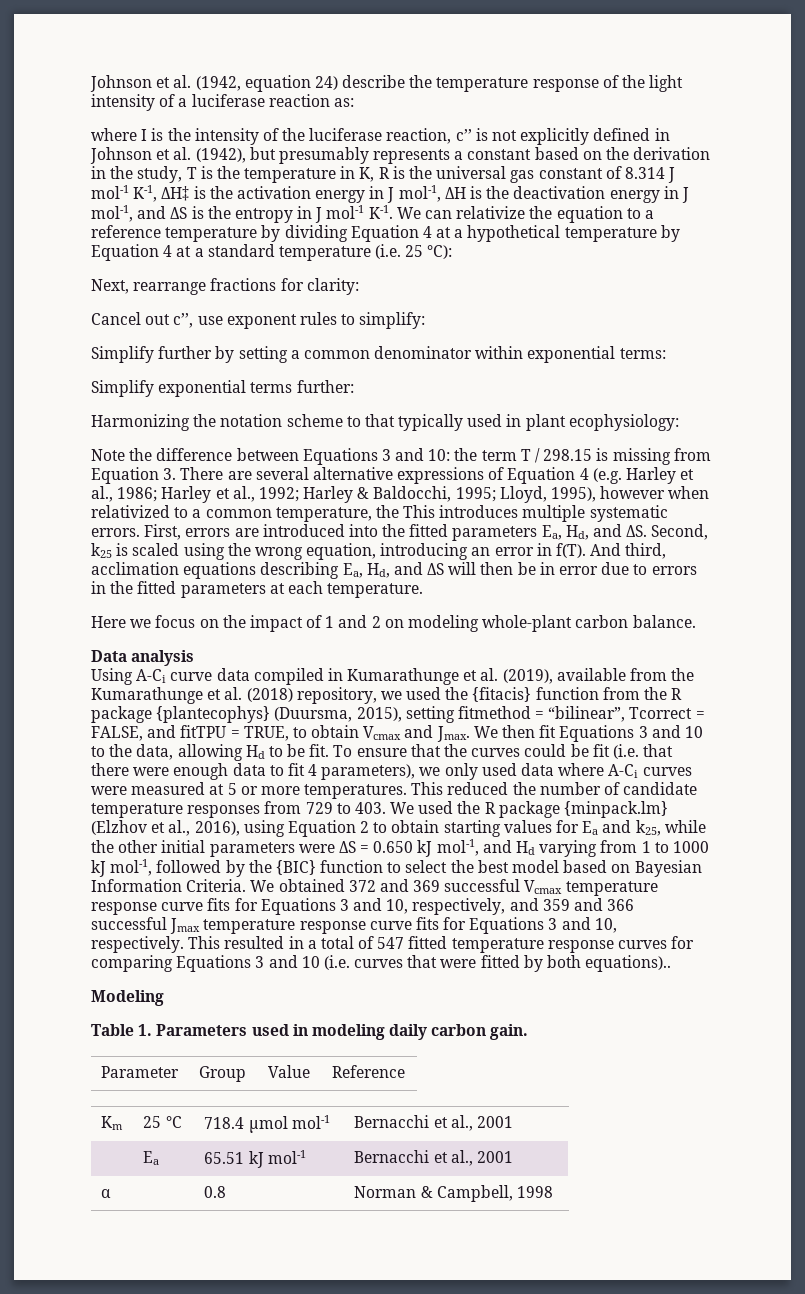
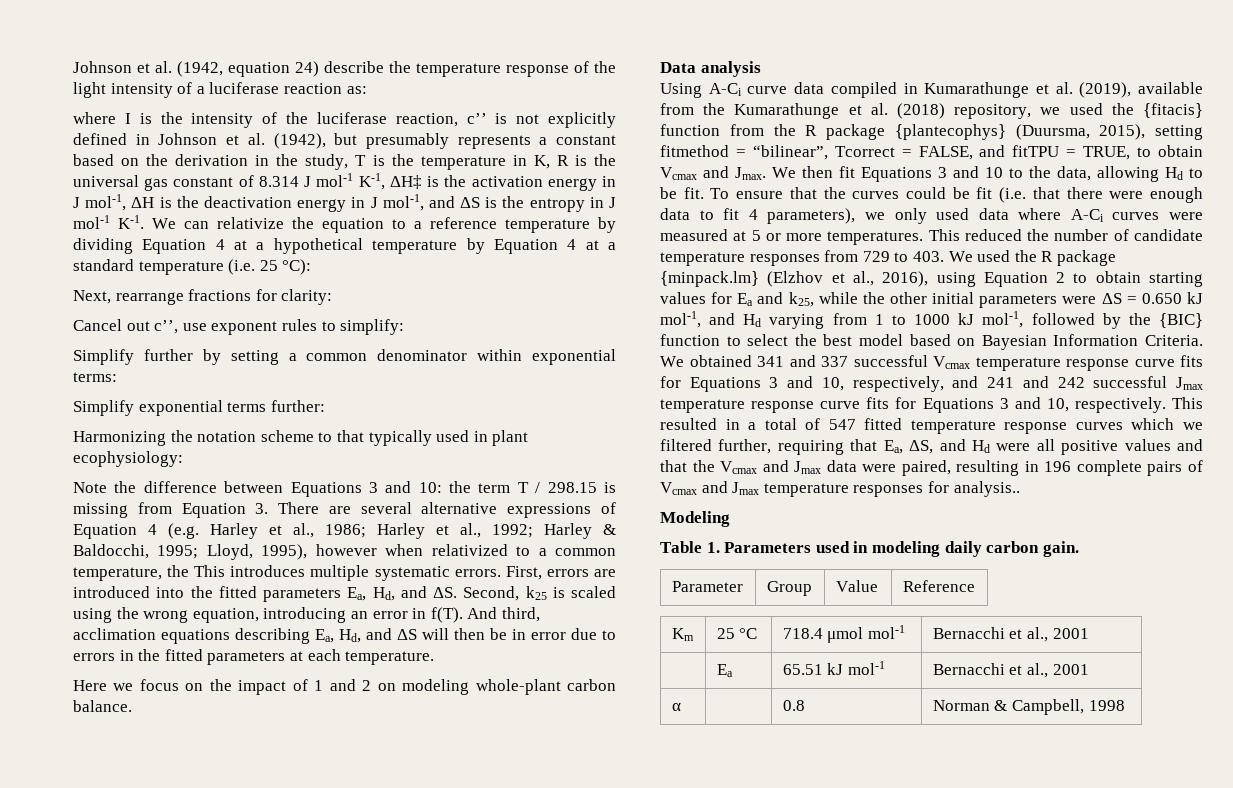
[348,879,441,892] 372 and 369 -> [757,355,848,367] 341 and 337
[542,898,635,911] 359 and 366 -> [987,376,1085,388] 241 and 242
[671,936,695,949] [91,955,672,972] for comparing Equations 3 and 10 (i.e. curves that were fitted by both equations).. -> [1131,418,1203,430] [660,439,1203,455] [660,460,1203,476] [660,481,1020,497] which we filtered further, requiring that Ea, ΔS, and Hd were all positive values and that the Vcmax and Jmax data were paired, resulting in 196 complete pairs of Vcmax and Jmax temperature responses for analysis..

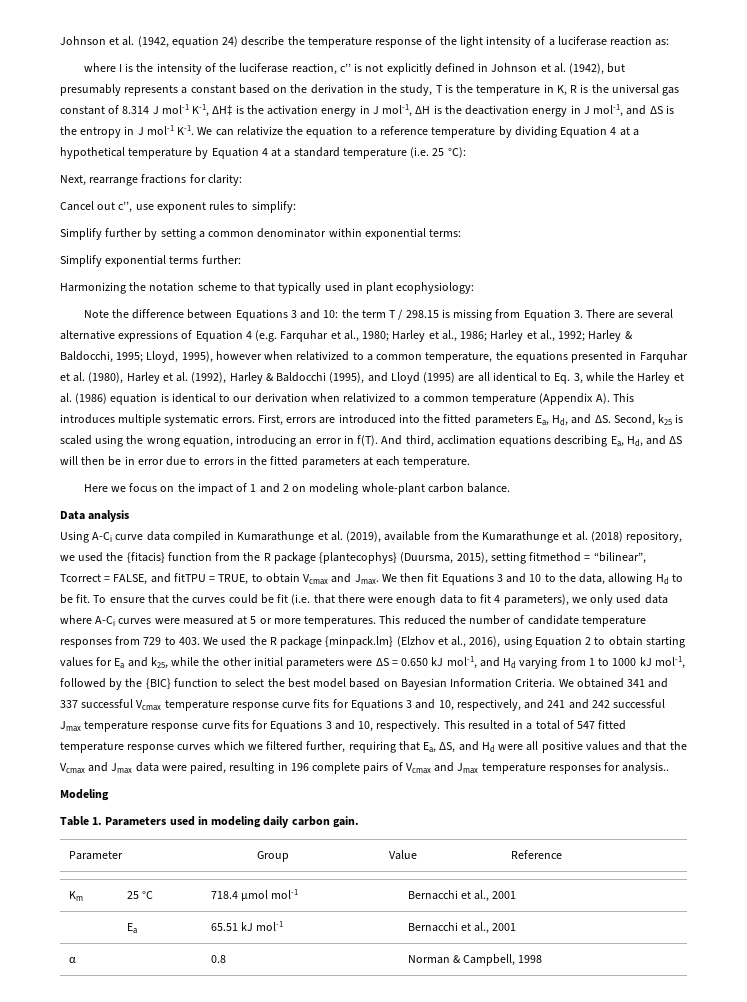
(199, 531) none -> [280,330,390,342] Farquhar et al., 1980;
(190, 571) none -> [515,351,688,363] [60,372,684,384] [60,393,610,405] equations presented in Farquhar et al. (1980), Harley et al. (1992), Harley & Baldocchi (1995), and Lloyd (1995) are all identical to Eq. 3, while the Harley et al. (1986) equation is identical to our derivation when relativized to a common temperature (Appendix A).

